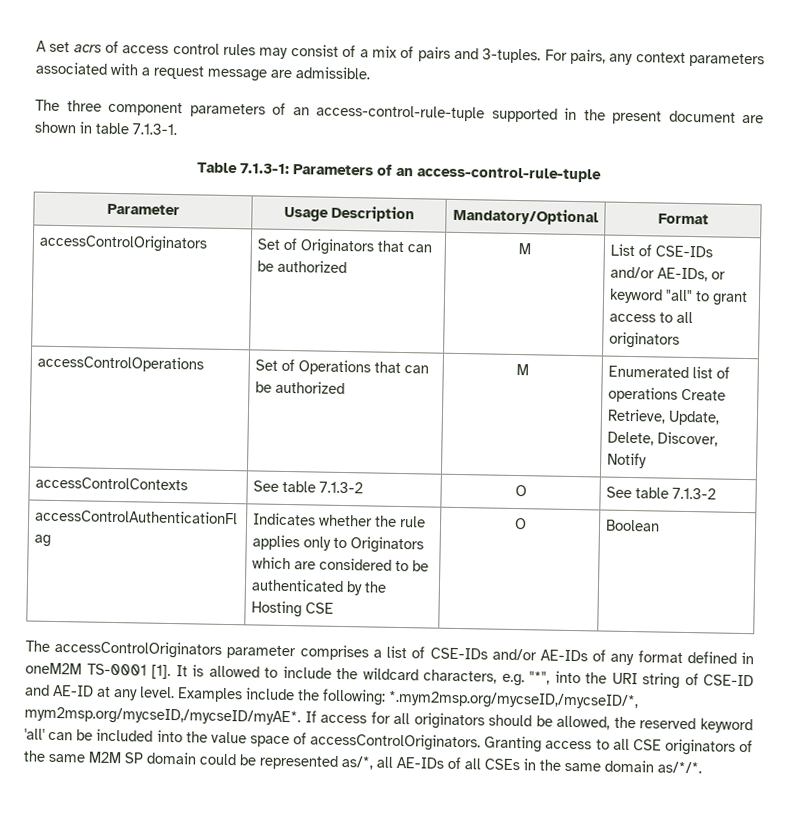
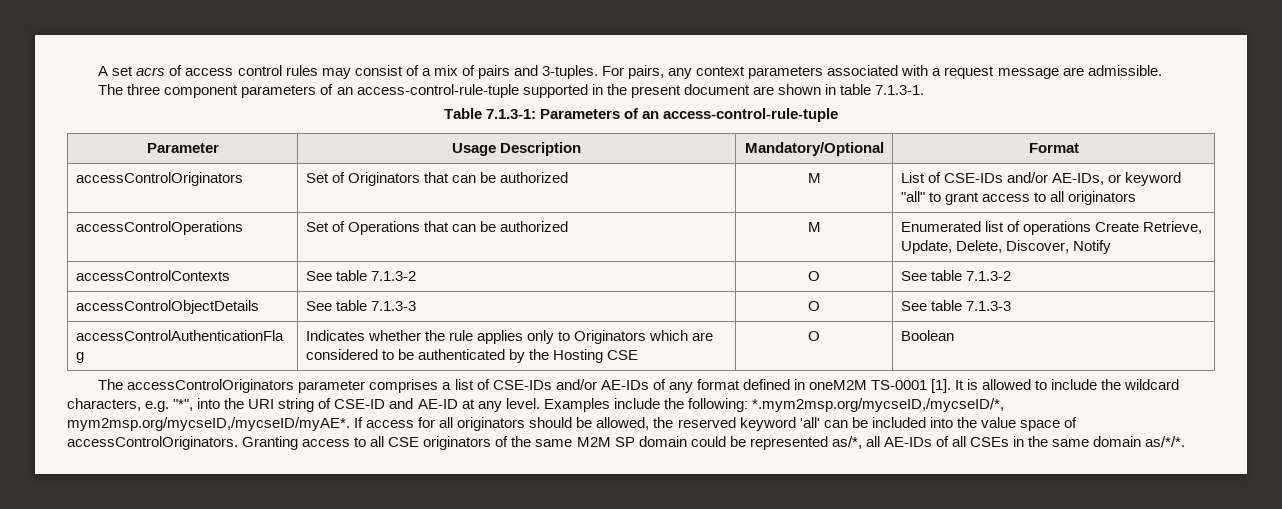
(716, 493) none -> [75,300,259,314] [305,300,416,311] [808,301,820,311] [900,300,1011,311] // accessControlObjectDetails | See table 7.1.3-3 | O | See table 7.1.3-3

